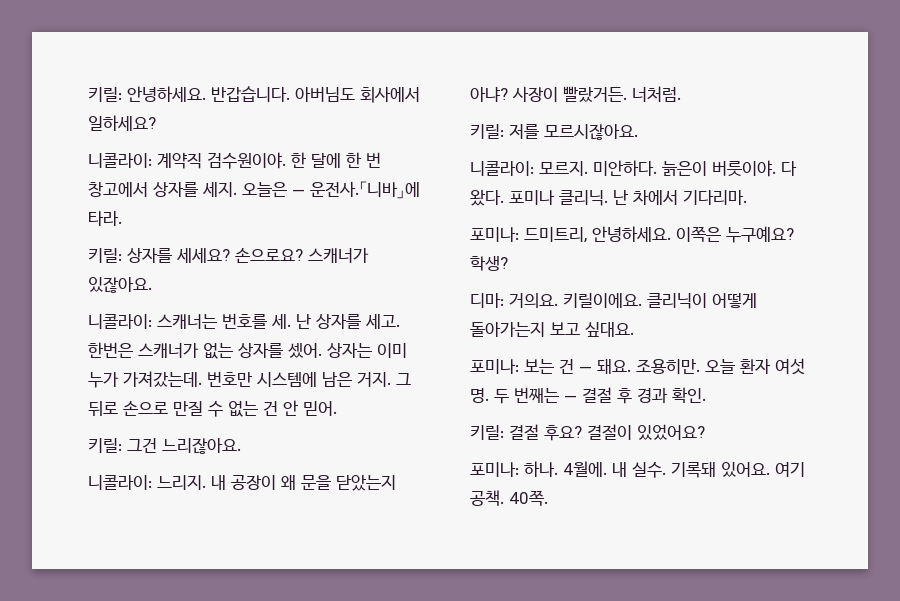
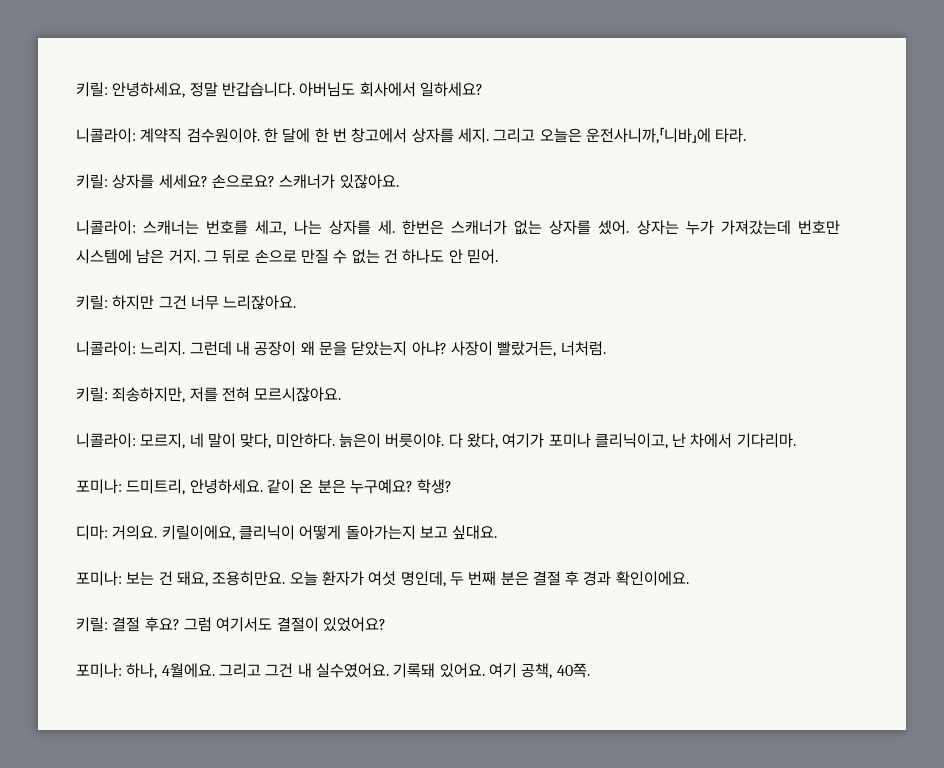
[88,86,206,102] 키릴: 안녕하세요. -> [76,82,218,98] 키릴: 안녕하세요, 정말
[242,181,359,197] 오늘은 — 운전사. -> [493,128,659,144] 그리고 오늘은 운전사니까,
[271,314,400,329] 세. 난 상자를 세고. -> [255,220,395,236] 세고, 나는 상자를 세.
[377,343,407,358] [88,371,202,388] 이미 누가 가져갔는데. -> [685,220,791,235] 누가 가져갔는데
(278, 408) none -> [402,249,445,264] 하나도
[127,438,157,453] 그건 -> [112,295,219,310] 하지만 그건 너무
(206, 482) none -> [189,341,232,356] 그런데
[563,86,627,103] 빨랐거든. -> [497,341,557,357] 빨랐거든,
[509,124,539,139] 저를 -> [112,387,250,403] 죄송하지만, 저를 전혀
[539,160,797,177] [470,189,608,206] 모르지. 미안하다. 늙은이 버릇이야. 다 왔다. 포미나 클리닉. -> [140,433,668,449] 모르지, 네 말이 맞다, 미안하다. 늙은이 버릇이야. 다 왔다, 여기가 포미나 클리닉이고,
[676,226,721,242] 이쪽은 -> [266,479,346,494] 같이 온 분은
[563,293,642,308] 키릴이에요. -> [161,525,235,541] 키릴이에요,
[579,358,805,375] [470,387,577,404] — 돼요. 조용히만. 오늘 환자 여섯 명. 두 번째는 — -> [176,571,529,587] 돼요, 조용히만요. 오늘 환자가 여섯 명인데, 두 번째 분은
[672,387,706,404] 확인. -> [615,571,689,586] 확인이에요.
(582, 433) none -> [183,617,273,632] 그럼 여기서도
[524,461,666,478] 하나. 4월에. 내 실수. -> [126,663,389,679] 하나, 4월에요. 그리고 그건 내 실수였어요.
[470,490,504,506] 공책. -> [521,663,553,679] 공책,

